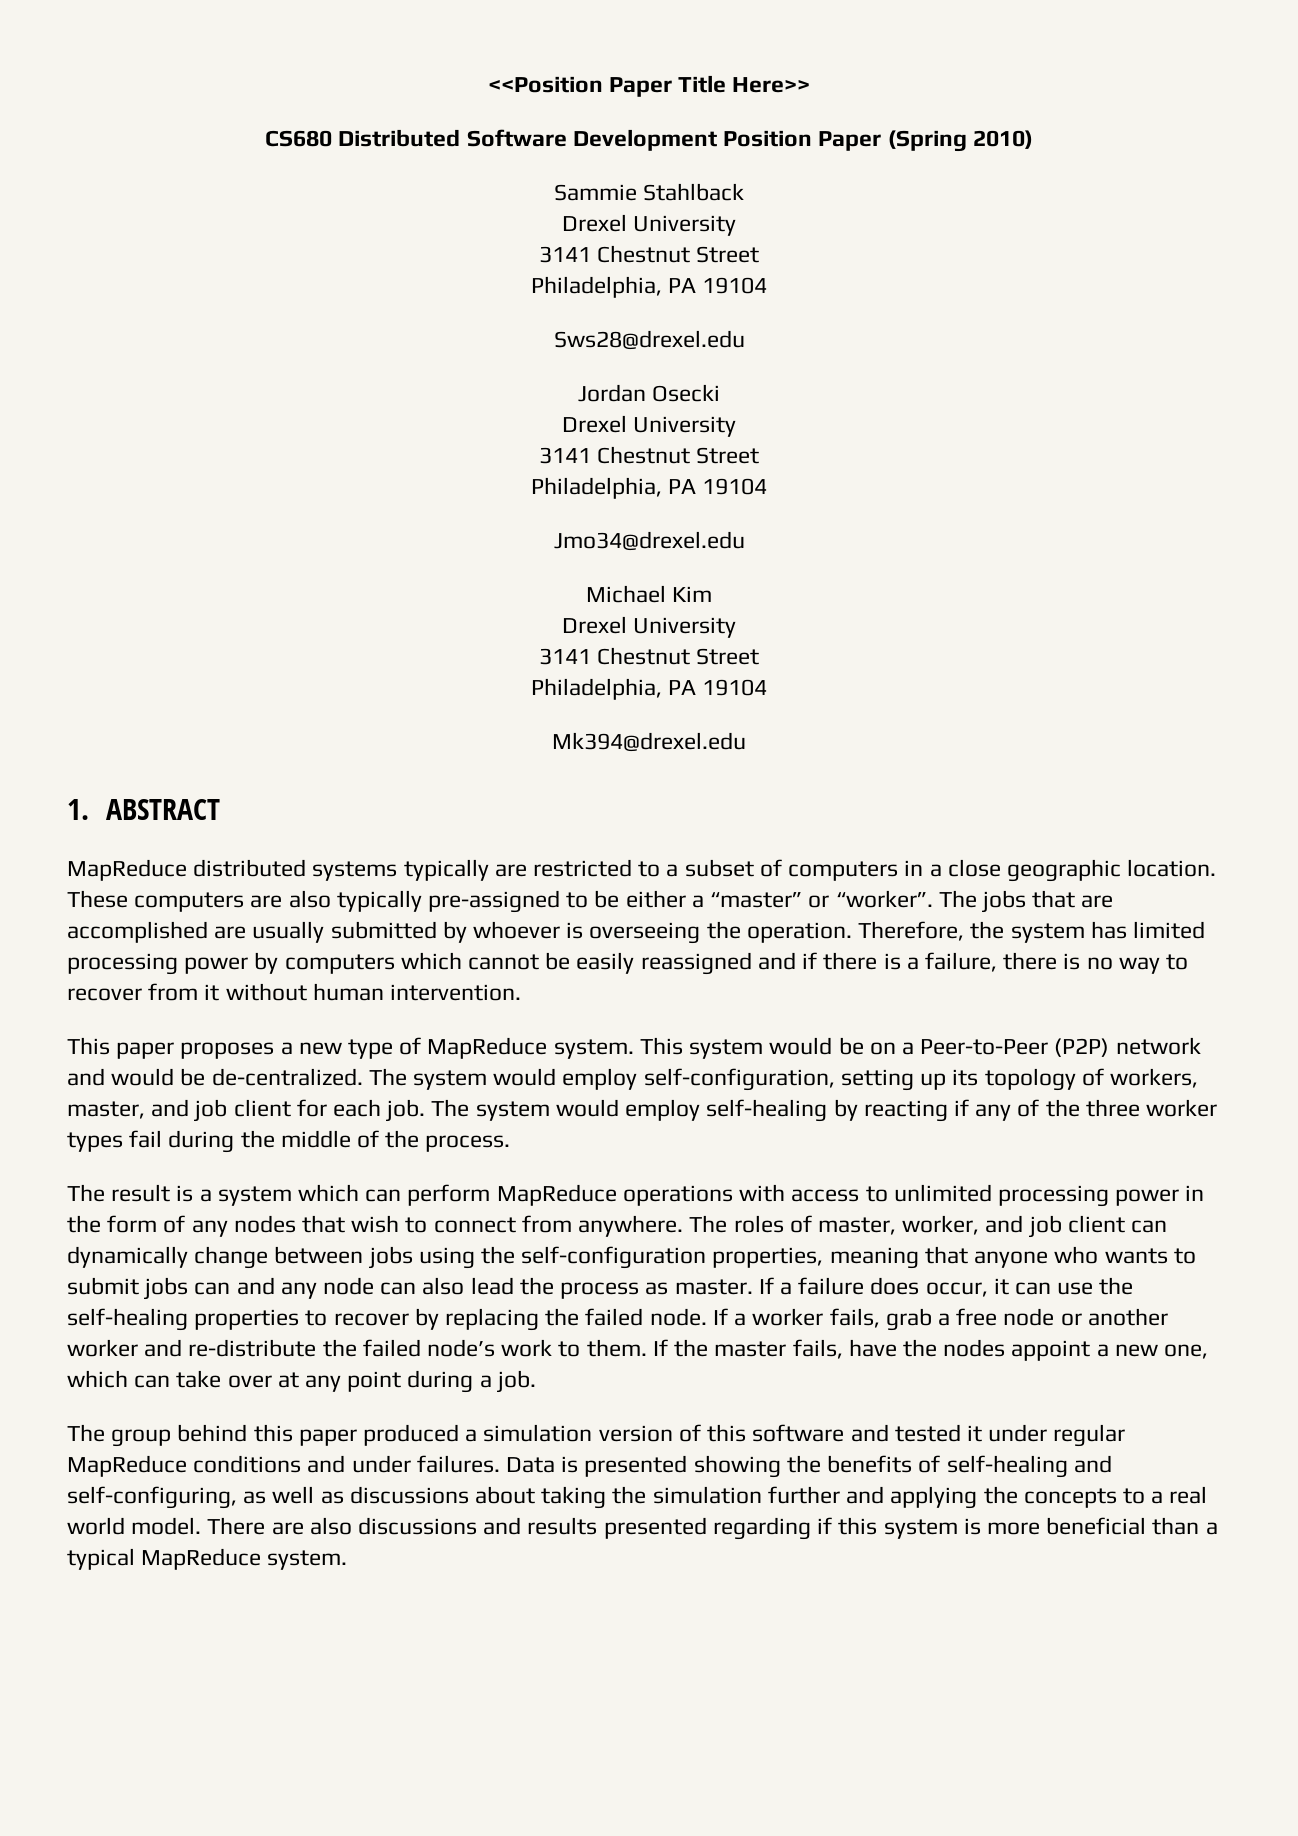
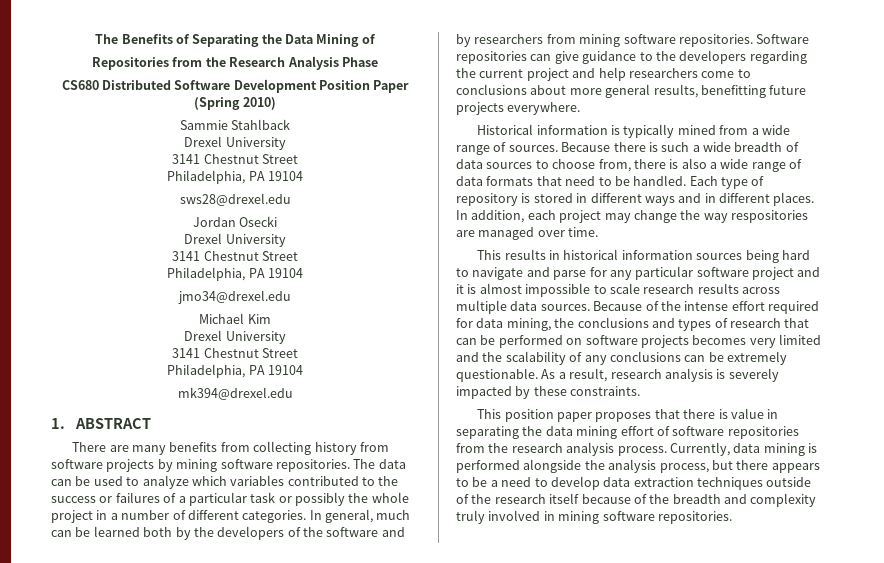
[487,75,811,97] <<Position Paper Title Here>> -> [95,34,376,47] [92,56,378,70] The Benefits of Separating the Data Mining of // Repositories from the Research Analysis Phase
[553,330,745,350] Sws28@drexel.edu -> [179,193,291,206] sws28@drexel.edu
[553,531,745,551] Jmo34@drexel.edu -> [178,290,291,304] jmo34@drexel.edu
[552,732,746,752] Mk394@drexel.edu -> [177,387,293,400] mk394@drexel.edu
[67,859,1217,882] [67,890,1114,913] [67,921,1205,944] [67,952,1188,975] [67,983,522,1001] [67,1037,1201,1059] [67,1068,1198,1091] [67,1099,1217,1122] [67,1130,511,1153] [67,1184,1205,1207] [67,1215,1167,1238] [67,1246,1196,1269] [67,1277,1134,1300] [67,1308,1168,1331] [67,1339,1208,1361] [67,1370,536,1393] [67,1424,1126,1447] [67,1455,1112,1478] [67,1486,1208,1509] [67,1517,1218,1540] [67,1548,348,1570] MapReduce distributed systems typically are restricted to a subset of computers in a close geographic location. These computers are also typically pre-assigned to be either a “master” or “worker”. The jobs that are accomplished are usually submitted by whoever is overseeing the operation. Therefore, the system has limited processing power by computers which cannot be easily reassigned and if there is a failure, there is no way to recover from it without human intervention. // This paper proposes a new type of MapReduce system. This system would be on a Peer-to-Peer (P2P) network and would be de-centralized. The system would employ self-configuration, setting up its topology of workers, master, and job client for each job. The system would employ self-healing by reacting if any of the three worker types fail during the middle of the process. // The result is a system which can perform MapReduce operations with access to unlimited processing power in the form of any nodes that wish to connect from anywhere. The roles of master, worker, and job client can dynamically change between jobs using the self-configuration properties, meaning that anyone who wants to submit jobs can and any node can also lead the process as master. If a failure does occur, it can use the self-healing properties to recover by replacing the failed node. If a worker fails, grab a free node or another worker and re-distribute the failed node’s work to them. If the master fails, have the nodes appoint a new one, which can take over at any point during a job. // The group behind this paper produced a simulation version of this software and tested it under regular MapReduce conditions and under failures. Data is presented showing the benefits of self-healing and self-configuring, as well as discussions about taking the simulation further and applying the concepts to a real world model. There are also discussions and results presented regarding if this system is more beneficial than a typical MapReduce system. -> [72,441,389,455] [51,459,406,472] [51,475,399,489] [51,492,409,506] [51,509,411,523] [51,526,405,540] [456,34,810,47] [456,50,807,64] [456,67,751,81] [456,84,807,98] [456,102,581,115] [477,124,790,138] [456,142,799,155] [456,158,803,172] [456,175,765,189] [456,192,815,206] [456,210,808,223] [456,227,599,240] [477,249,810,263] [456,266,821,280] [456,283,780,297] [456,300,819,314] [456,317,810,331] [456,334,821,348] [456,351,787,365] [456,368,779,382] [456,386,641,399] [477,408,779,422] [456,426,799,439] [456,442,817,456] [456,459,820,473] [456,476,812,490] [456,493,817,507] [456,510,732,524] There are many benefits from collecting history from software projects by mining software repositories. The data can be used to analyze which variables contributed to the success or failures of a particular task or possibly the whole project in a number of different categories. In general, much can be learned both by the developers of the software and by researchers from mining software repositories. Software repositories can give guidance to the developers regarding the current project and help researchers come to conclusions about more general results, benefitting future projects everywhere. // Historical information is typically mined from a wide range of sources. Because there is such a wide breadth of data sources to choose from, there is also a wide range of data formats that need to be handled. Each type of repository is stored in different ways and in different places. In addition, each project may change the way respositories are managed over time. // This results in historical information sources being hard to navigate and parse for any particular software project and it is almost impossible to scale research results across multiple data sources. Because of the intense effort required for data mining, the conclusions and types of research that can be performed on software projects becomes very limited and the scalability of any conclusions can be extremely questionable. As a result, research analysis is severely impacted by these constraints. // This position paper proposes that there is value in separating the data mining effort of software repositories from the research analysis process. Currently, data mining is performed alongside the analysis process, but there appears to be a need to develop data extraction techniques outside of the research itself because of the breadth and complexity truly involved in mining software repositories.

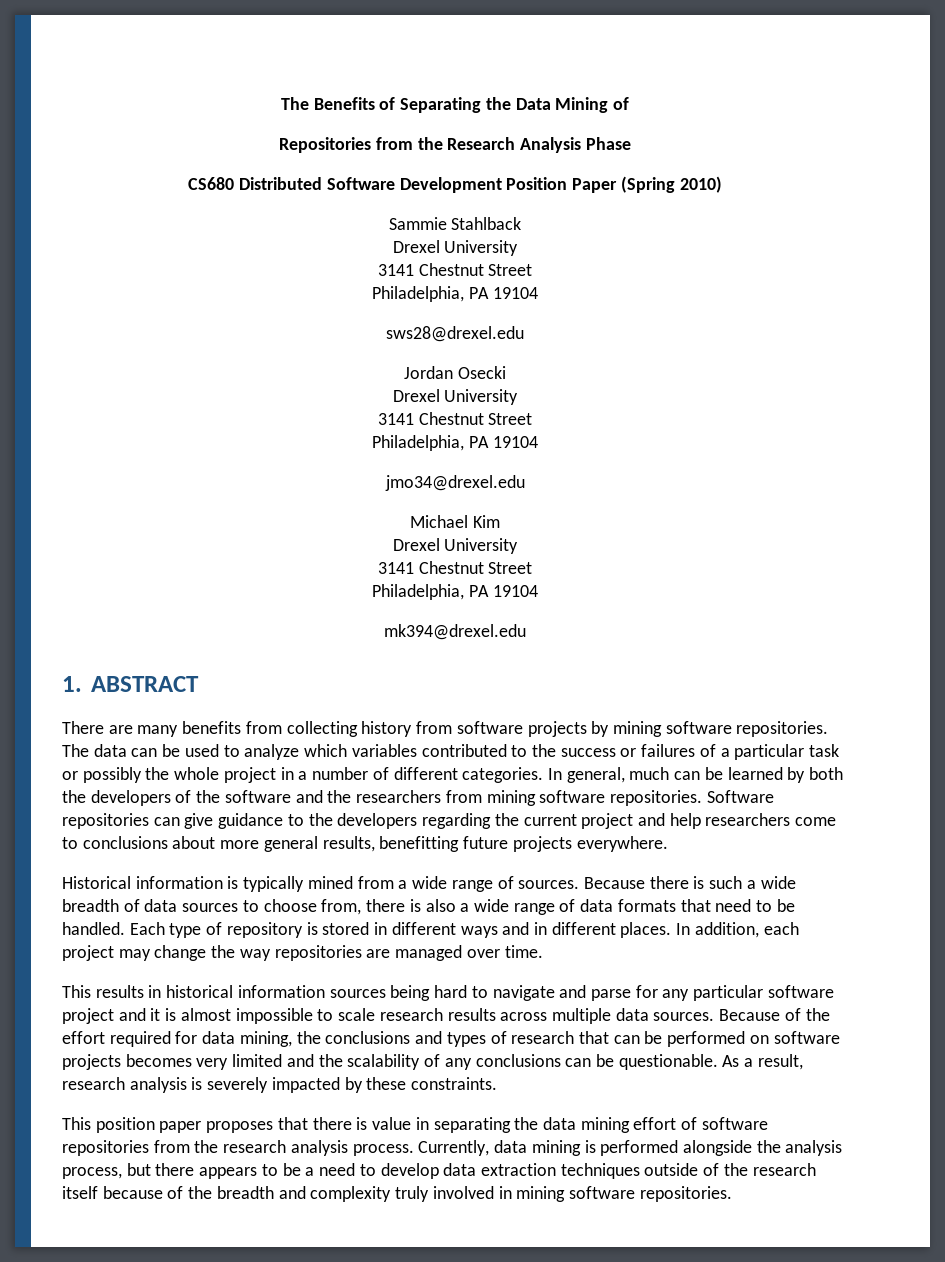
[143,527,191,540] both by -> [787,767,844,783] by both
[456,34,471,47] by -> [327,790,352,803] the
[731,210,808,223] respositories -> [274,945,362,961] repositories
[684,301,729,311] intense -> (830, 1014) none
[727,351,787,365] extremely -> (614, 1060) none

